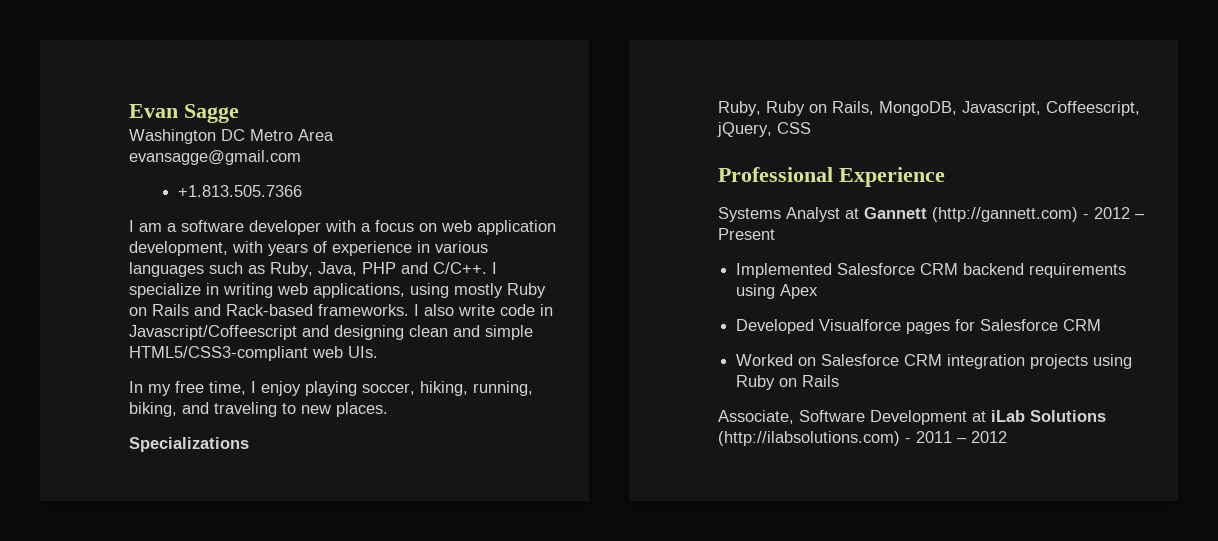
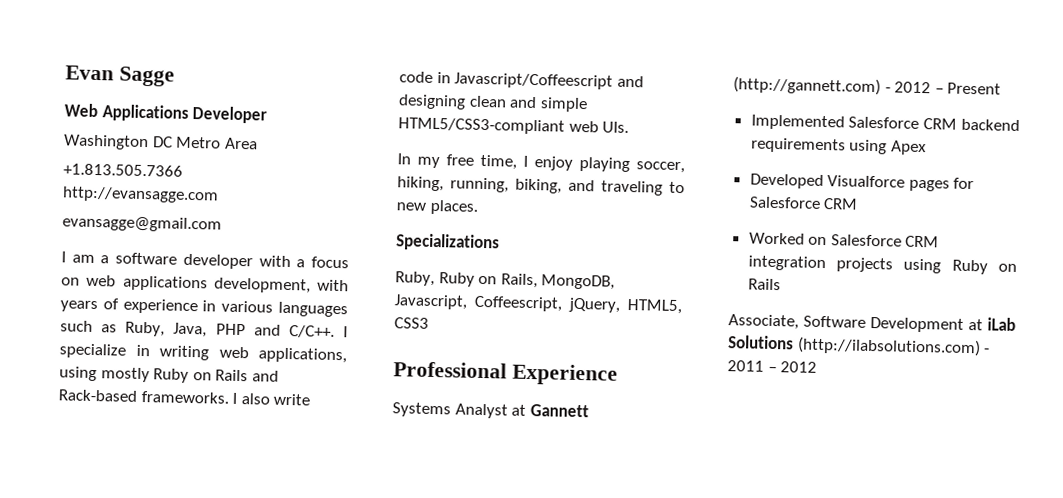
(239, 113) none -> [64,103,268,124] // Web Applications Developer
(334, 135) none -> [63,163,183,177] [62,186,219,204] // +1.813.505.7366 // http://evansagge.com
[177,185,302,197] // +1.813.505.7366 -> (222, 224) none
[477,220,556,235] application -> [122,275,208,292] applications
[777,122,811,134] CSS -> [627,298,682,315] [394,317,429,329] HTML5, CSS3

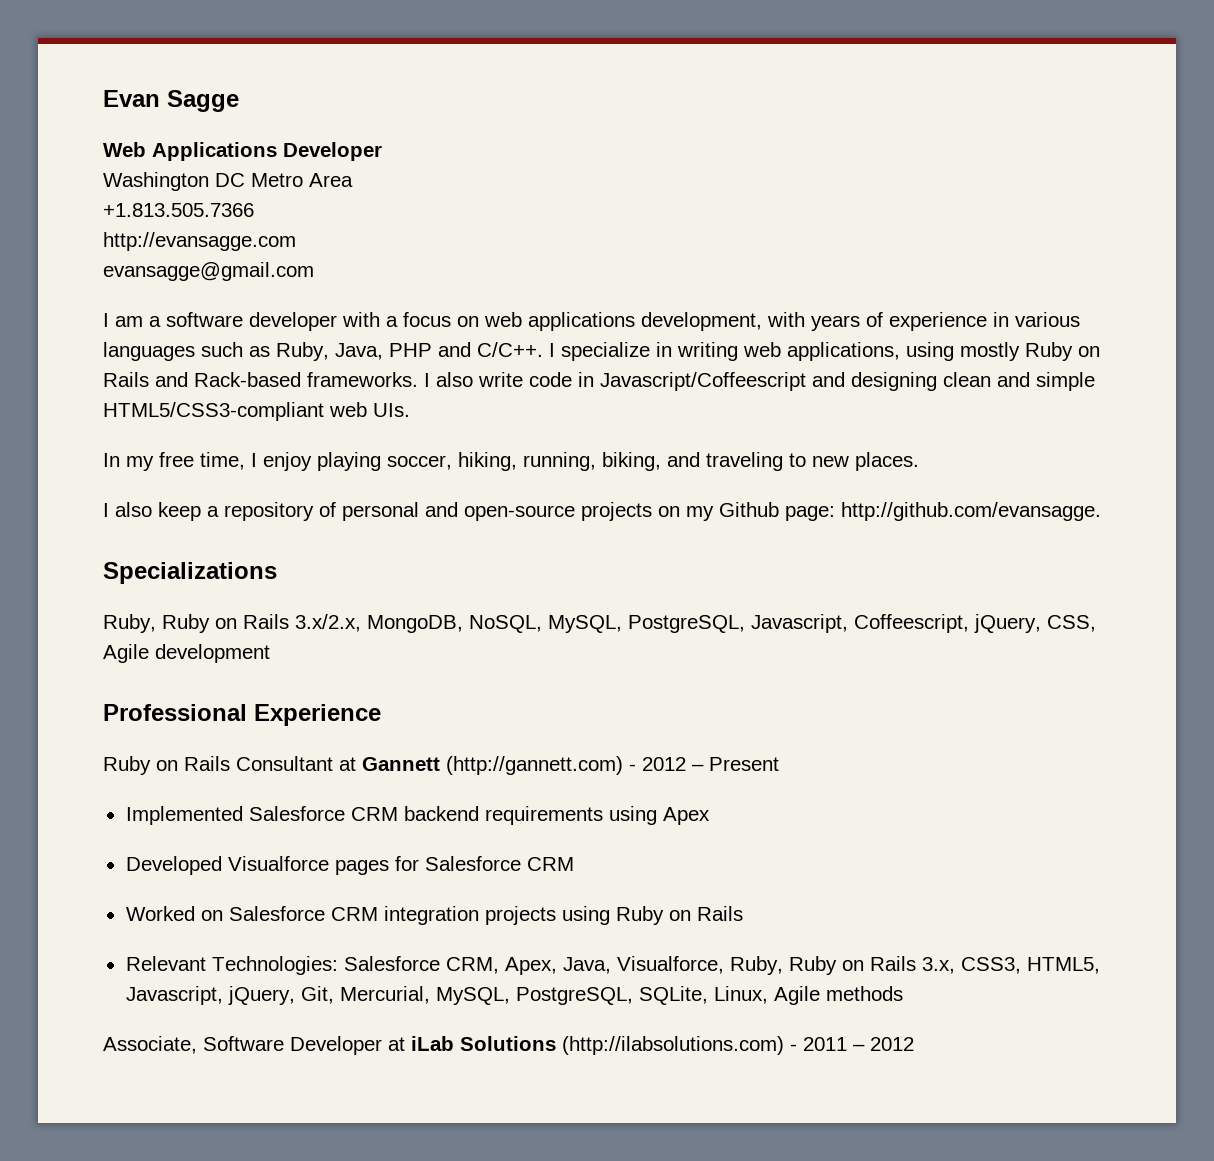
[395,233,500,252] [395,271,616,290] [394,294,682,315] [394,317,429,329] [393,361,618,386] [392,402,508,419] Specializations // Ruby, Ruby on Rails, MongoDB, Javascript, Coffeescript, jQuery, HTML5, CSS3 // Professional Experience // Systems Analyst -> [103,502,1101,521] [103,562,277,584] [103,614,1096,633] [103,644,270,663] [103,704,381,726] [103,756,333,775] I also keep a repository of personal and open-source projects on my Github page: http://github.com/evansagge. // Specializations // Ruby, Ruby on Rails 3.x/2.x, MongoDB, NoSQL, MySQL, PostgreSQL, Javascript, Coffeescript, jQuery, CSS, Agile development // Professional Experience // Ruby on Rails Consultant
(781, 284) none -> [125,956,1100,975] [125,986,903,1005] // Relevant Technologies: Salesforce CRM, Apex, Java, Visualforce, Ruby, Ruby on Rails 3.x, CSS3, HTML5, Javascript, jQuery, Git, Mercurial, MySQL, PostgreSQL, SQLite, Linux, Agile methods
[870,316,964,333] Development -> [290,1036,382,1055] Developer

